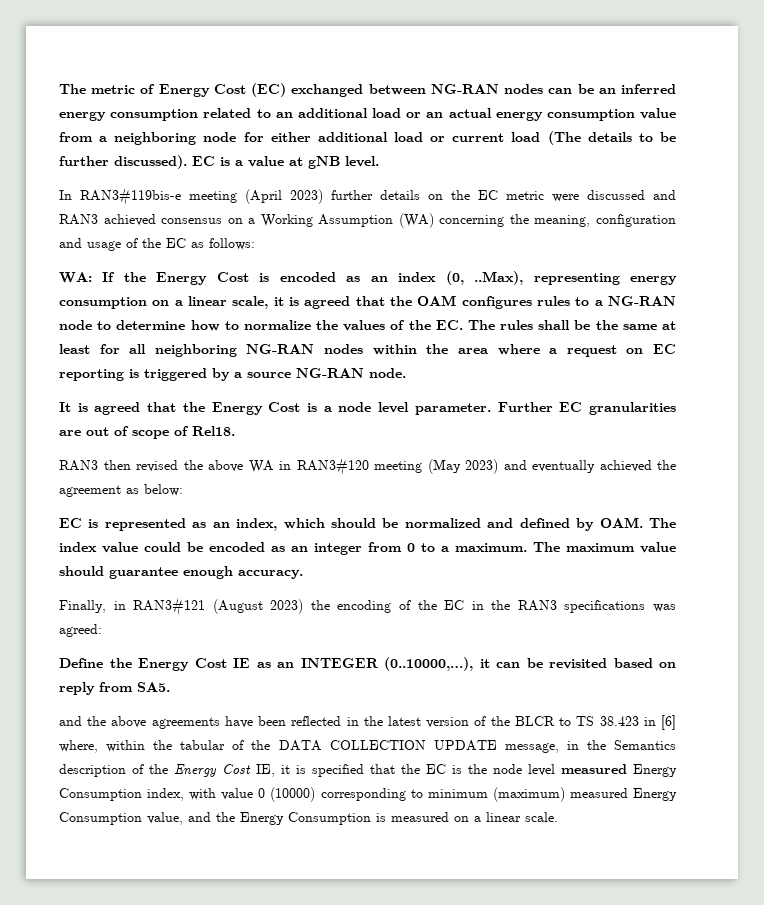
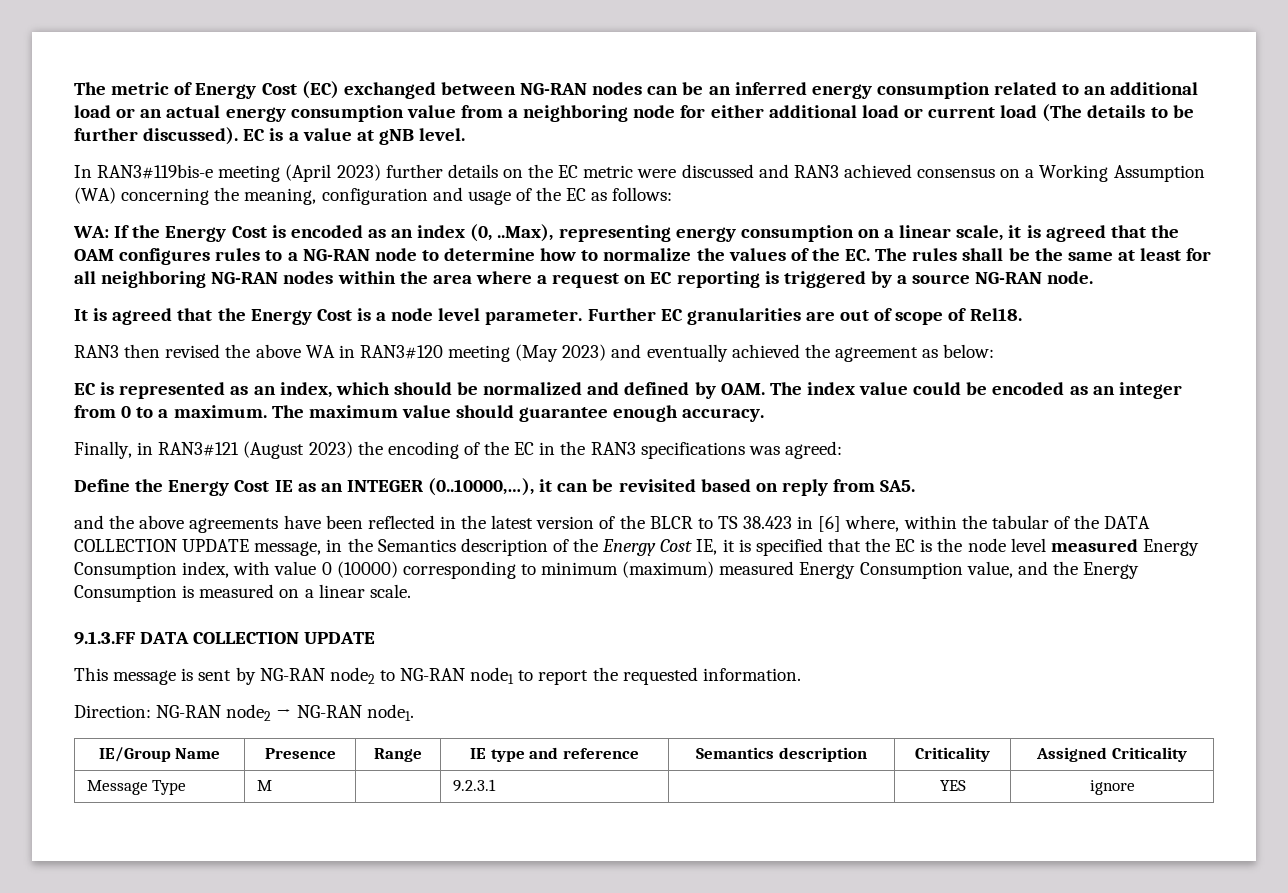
(558, 817) none -> [74,631,376,645] [74,667,801,685] [74,704,414,721] [98,747,221,762] [264,748,336,759] [374,748,422,762] [470,747,639,762] [696,747,867,762] [915,747,990,762] [1036,747,1187,762] [86,780,187,795] [256,780,272,791] [452,779,496,792] [939,780,966,791] [1089,780,1135,795] // 9.1.3.FF DATA COLLECTION UPDATE // This message is sent by NG-RAN node2 to NG-RAN node1 to report the requested information. // Direction: NG-RAN node2 → NG-RAN node1. // IE/Group Name | Presence | Range | IE type and reference | Semantics description | Criticality | Assigned Criticality // Message Type | M | | 9.2.3.1 | | YES | ignore

